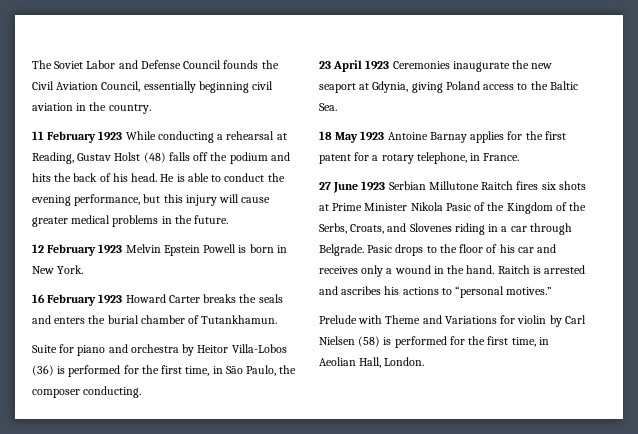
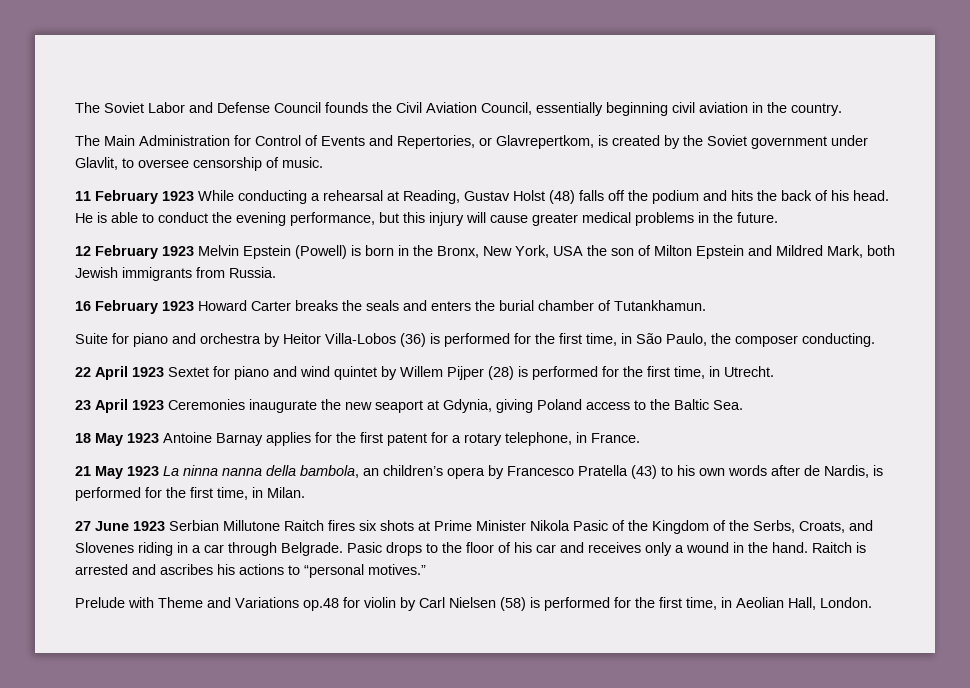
(151, 109) none -> [75,135,868,149] [75,157,323,171] // The Main Administration for Control of Events and Repertories, or Glavrepertkom, is created by the Soviet government under Glavlit, to oversee censorship of music.
[203,244,237,253] Powell -> [295,245,347,259] (Powell)
[32,265,84,274] New York. -> [413,245,895,259] [75,267,276,281] the Bronx, New York, USA the son of Milton Epstein and Mildred Mark, both Jewish immigrants from Russia.
(142, 392) none -> [75,366,774,380] // 22 April 1923 Sextet for piano and wind quintet by Willem Pijper (28) is performed for the first time, in Utrecht.
(520, 157) none -> [75,465,883,479] [75,487,305,501] // 21 May 1923 La ninna nanna della bambola, an children’s opera by Francesco Pratella (43) to his own words after de Nardis, is performed for the first time, in Milan.
(497, 320) none -> [303,598,339,611] op.48

